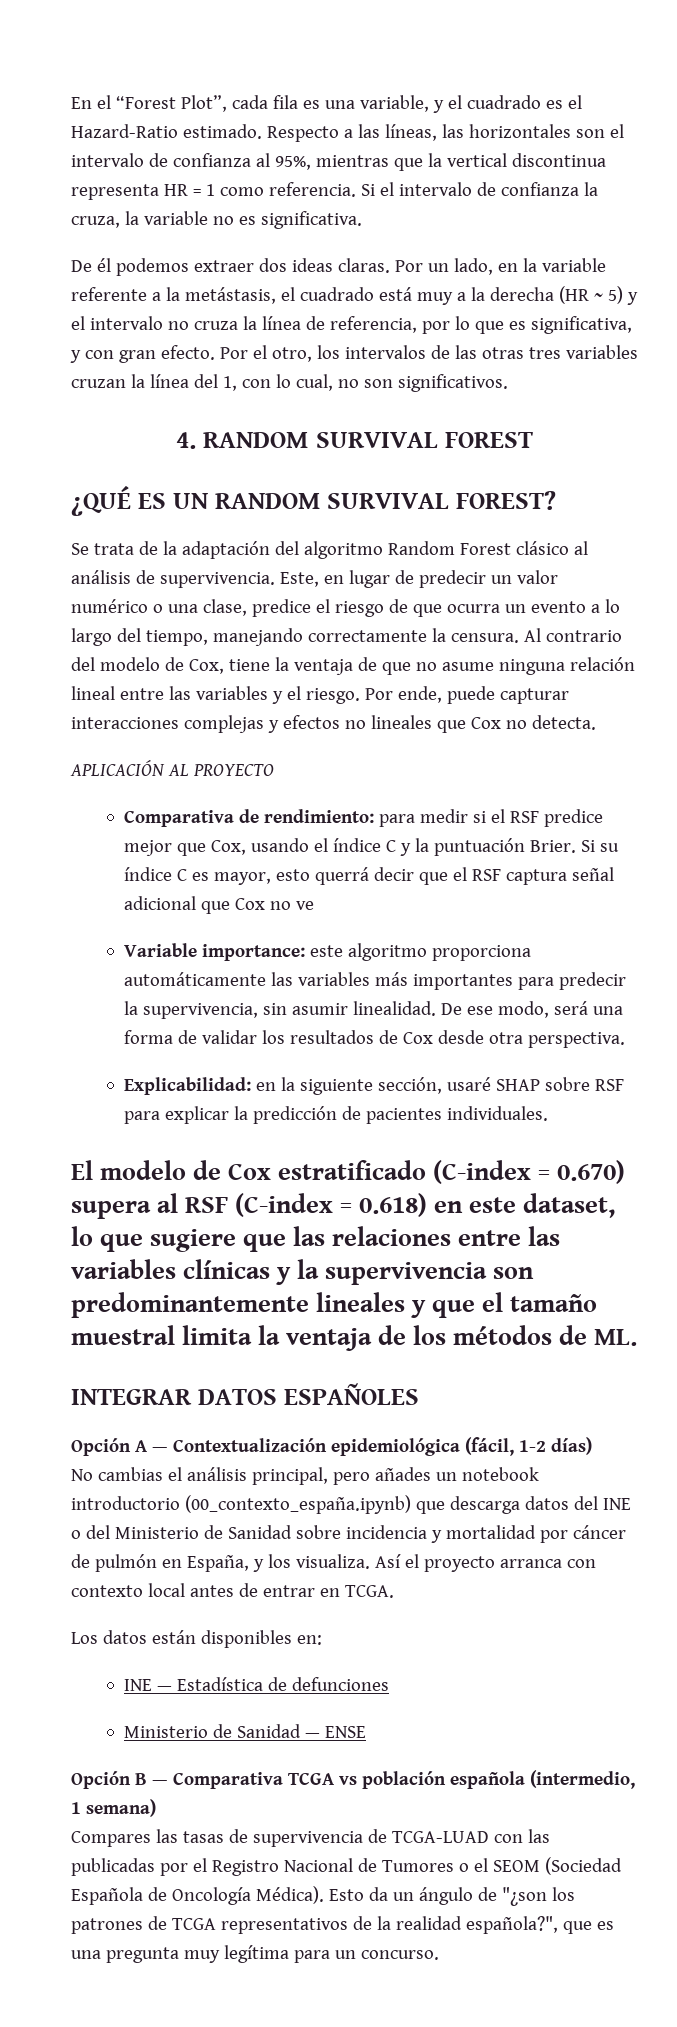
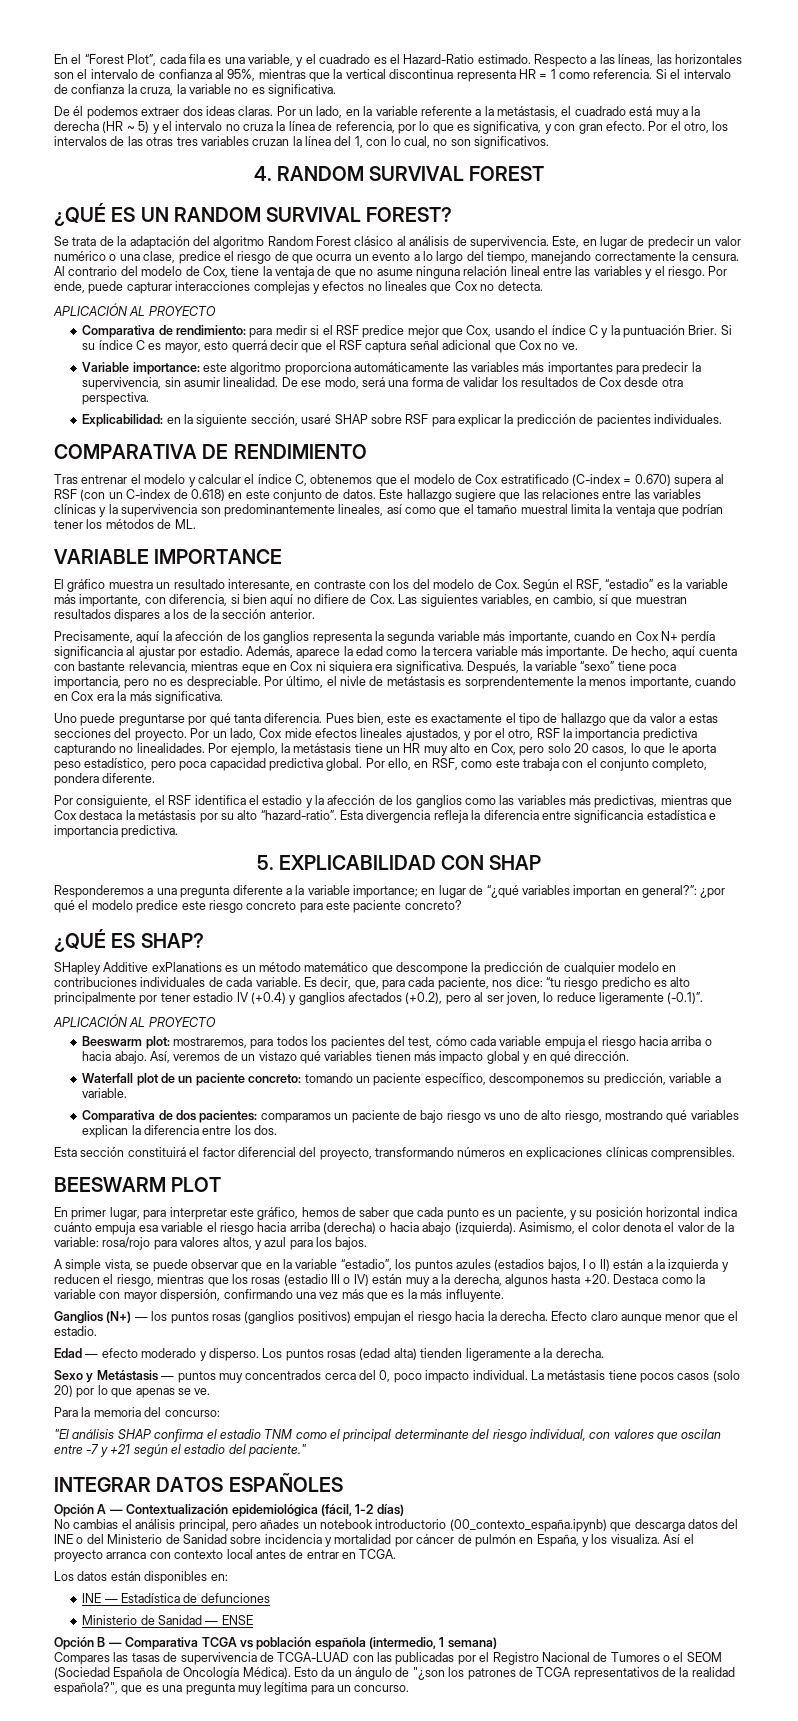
[296,901,315,910] ve -> [561,343,578,350] ve.
[71,1160,93,1180] El -> [54,444,367,459] [54,474,411,487] COMPARATIVA DE RENDIMIENTO // Tras entrenar el modelo y calcular el índice C, obtenemos que el
[235,1193,616,1218] [71,1226,144,1252] (C-index = 0.618) en este dataset, lo que -> [80,489,452,502] (con un C-index de 0.618) en este conjunto de datos. Este hallazgo
[316,1292,427,1318] lineales y -> [338,504,436,516] lineales, así como
[378,1325,407,1345] de -> [658,504,724,517] [54,520,83,529] que podrían tener
(638, 1337) none -> [54,549,283,564] [54,579,728,592] [54,594,687,607] [54,609,315,622] [54,631,716,644] [54,646,737,659] [54,661,676,674] [54,676,736,689] [54,691,223,704] [54,713,718,726] [54,728,697,741] [54,743,716,756] [54,758,708,771] [54,773,156,786] [54,795,733,808] [54,810,716,823] [54,825,179,838] [256,855,542,870] [54,885,726,898] [54,900,462,913] [54,929,204,953] [54,962,677,975] [54,977,691,990] [54,992,704,1005] [53,1014,216,1027] [82,1036,712,1049] [82,1051,630,1064] [82,1073,721,1086] [82,1088,128,1098] [82,1110,739,1123] [82,1125,278,1138] [54,1147,735,1160] [54,1177,222,1192] [54,1207,737,1220] [54,1222,734,1235] [54,1237,368,1250] [54,1259,729,1272] [54,1274,705,1287] [54,1289,504,1302] [54,1311,739,1324] [54,1326,97,1336] [54,1348,604,1361] [54,1370,740,1383] [54,1385,211,1398] [54,1407,220,1417] [54,1429,722,1442] [54,1444,306,1457] // VARIABLE IMPORTANCE // El gráfico muestra un resultado interesante, en contraste con los del modelo de Cox. Según el RSF, “estadio” es la variable más importante, con diferencia, si bien aquí no difiere de Cox. Las siguientes variables, en cambio, sí que muestran resultados dispares a los de la sección anterior. // Precisamente, aquí la afección de los ganglios representa la segunda variable más importante, cuando en Cox N+ perdía significancia al ajustar por estadio. Además, aparece la edad como la tercera variable más importante. De hecho, aquí cuenta con bastante relevancia, mientras eque en Cox ni siquiera era significativa. Después, la variable “sexo” tiene poca importancia, pero no es despreciable. Por último, el nivle de metástasis es sorprendentemente la menos importante, cuando en Cox era la más significativa. // Uno puede preguntarse por qué tanta diferencia. Pues bien, este es exactamente el tipo de hallazgo que da valor a estas secciones del proyecto. Por un lado, Cox mide efectos lineales ajustados, y por el otro, RSF la importancia predictiva capturando no linealidades. Por ejemplo, la metástasis tiene un HR muy alto en Cox, pero solo 20 casos, lo que le aporta peso estadístico, pero poca capacidad predictiva global. Por ello, en RSF, como este trabaja con el conjunto completo, pondera diferente. // Por consiguiente, el RSF identifica el estadio y la afección de los ganglios como las variables más predictivas, mientras que Cox destaca la metástasis por su alto “hazard-ratio”. Esta divergencia refleja la diferencia entre significancia estadística e importancia predictiva. // 5. EXPLICABILIDAD CON SHAP // Responderemos a una pregunta diferente a la variable importance; en lugar de “¿qué variables importan en general?”: ¿por qué el modelo predice este riesgo concreto para este paciente concreto? // ¿QUÉ ES SHAP? // SHapley Additive exPlanations es un método matemático que descompone la predicción de cualquier modelo en contribuciones individuales de cada variable. Es decir, que, para cada paciente, nos dice: “tu riesgo predicho es alto principalmente por tener estadio IV (+0.4) y ganglios afectados (+0.2), pero al ser joven, lo reduce ligeramente (-0.1)”. // APLICACIÓN AL PROYECTO // Beeswarm plot: mostraremos, para todos los pacientes del test, cómo cada variable empuja el riesgo hacia arriba o hacia abajo. Así, veremos de un vistazo qué variables tienen más impacto global y en qué dirección. // Waterfall plot de un paciente concreto: tomando un paciente específico, descomponemos su predicción, variable a variable. // Comparativa de dos pacientes: comparamos un paciente de bajo riesgo vs uno de alto riesgo, mostrando qué variables explican la diferencia entre los dos. // Esta sección constituirá el factor diferencial del proyecto, transformando números en explicaciones clínicas comprensibles. // BEESWARM PLOT // En primer lugar, para interpretar este gráfico, hemos de saber que cada punto es un paciente, y su posición horizontal indica cuánto empuja esa variable el riesgo hacia arriba (derecha) o hacia abajo (izquierda). Asimismo, el color denota el valor de la variable: rosa/rojo para valores altos, y azul para los bajos. // A simple vista, se puede observar que en la variable “estadio”, los puntos azules (estadios bajos, I o II) están a la izquierda y reducen el riesgo, mientras que los rosas (estadio III o IV) están muy a la derecha, algunos hasta +20. Destaca como la variable con mayor dispersión, confirmando una vez más que es la más influyente. // Ganglios (N+) — los puntos rosas (ganglios positivos) empujan el riesgo hacia la derecha. Efecto claro aunque menor que el estadio. // Edad — efecto moderado y disperso. Los puntos rosas (edad alta) tienden ligeramente a la derecha. // Sexo y Metástasis — puntos muy concentrados cerca del 0, poco impacto individual. La metástasis tiene pocos casos (solo 20) por lo que apenas se ve. // Para la memoria del concurso: // "El análisis SHAP confirma el estadio TNM como el principal determinante del riesgo individual, con valores que oscilan entre -7 y +21 según el estadio del paciente."

